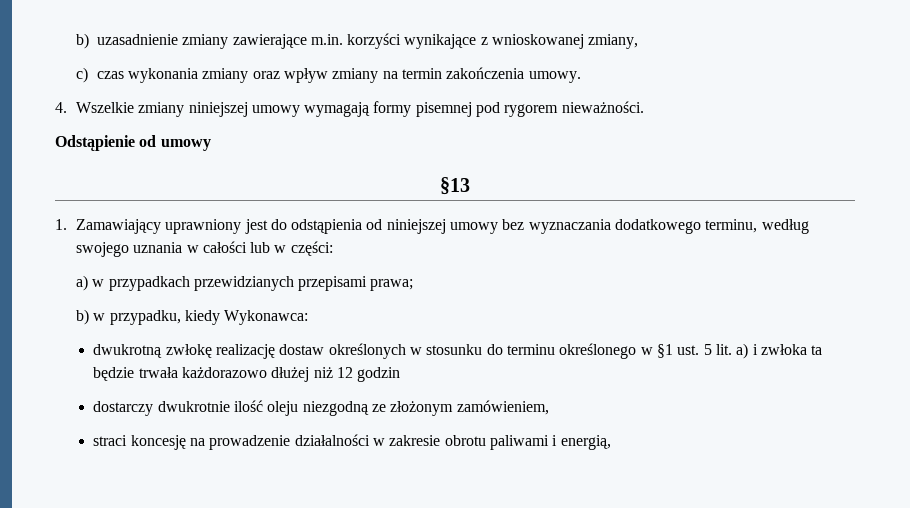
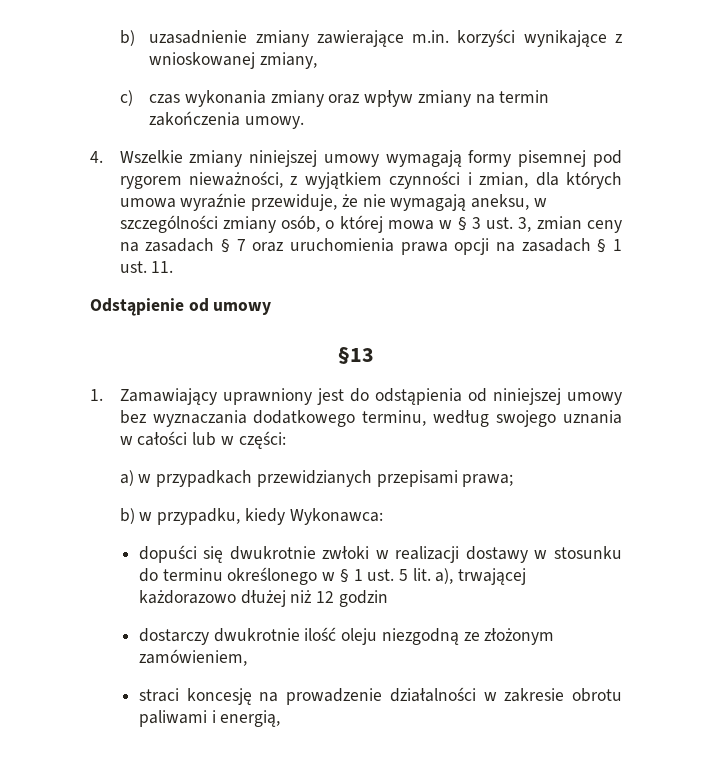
[561,101,644,113] nieważności. -> [189,171,622,189] [119,193,547,211] [119,215,622,233] [119,238,622,255] [119,261,174,273] nieważności, z wyjątkiem czynności i zmian, dla których umowa wyraźnie przewiduje, że nie wymagają aneksu, w szczególności zmiany osób, o której mowa w § 3 ust. 3, zmian ceny na zasadach § 7 oraz uruchomienia prawa opcji na zasadach § 1 ust. 11.
[93,343,406,359] dwukrotną zwłokę realizację dostaw określonych -> [138,545,528,563] dopuści się dwukrotnie zwłoki w realizacji dostawy
[656,344,673,358] §1 -> [339,569,363,583] § 1
[736,343,823,359] [93,367,178,381] a) i zwłoka ta będzie trwała -> [435,568,527,585] a), trwającej

